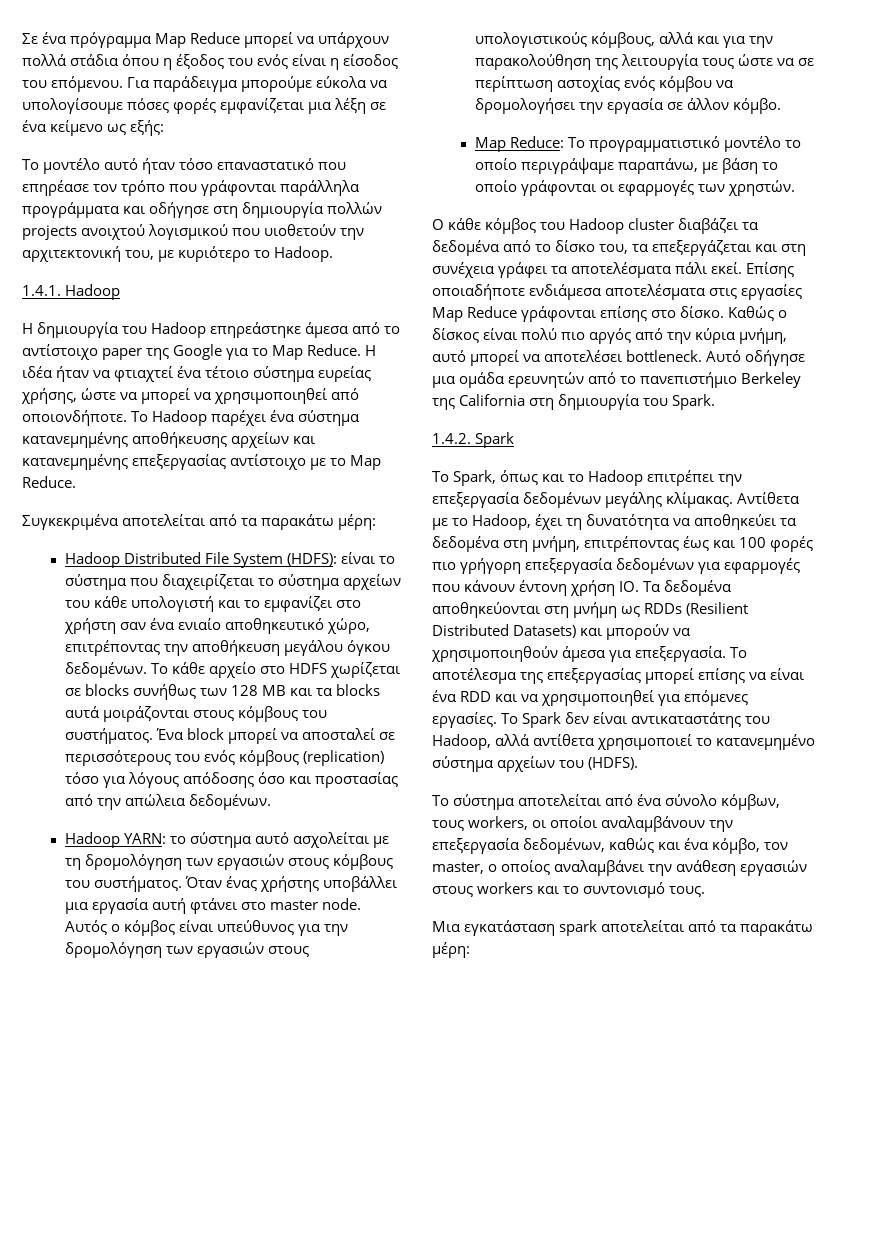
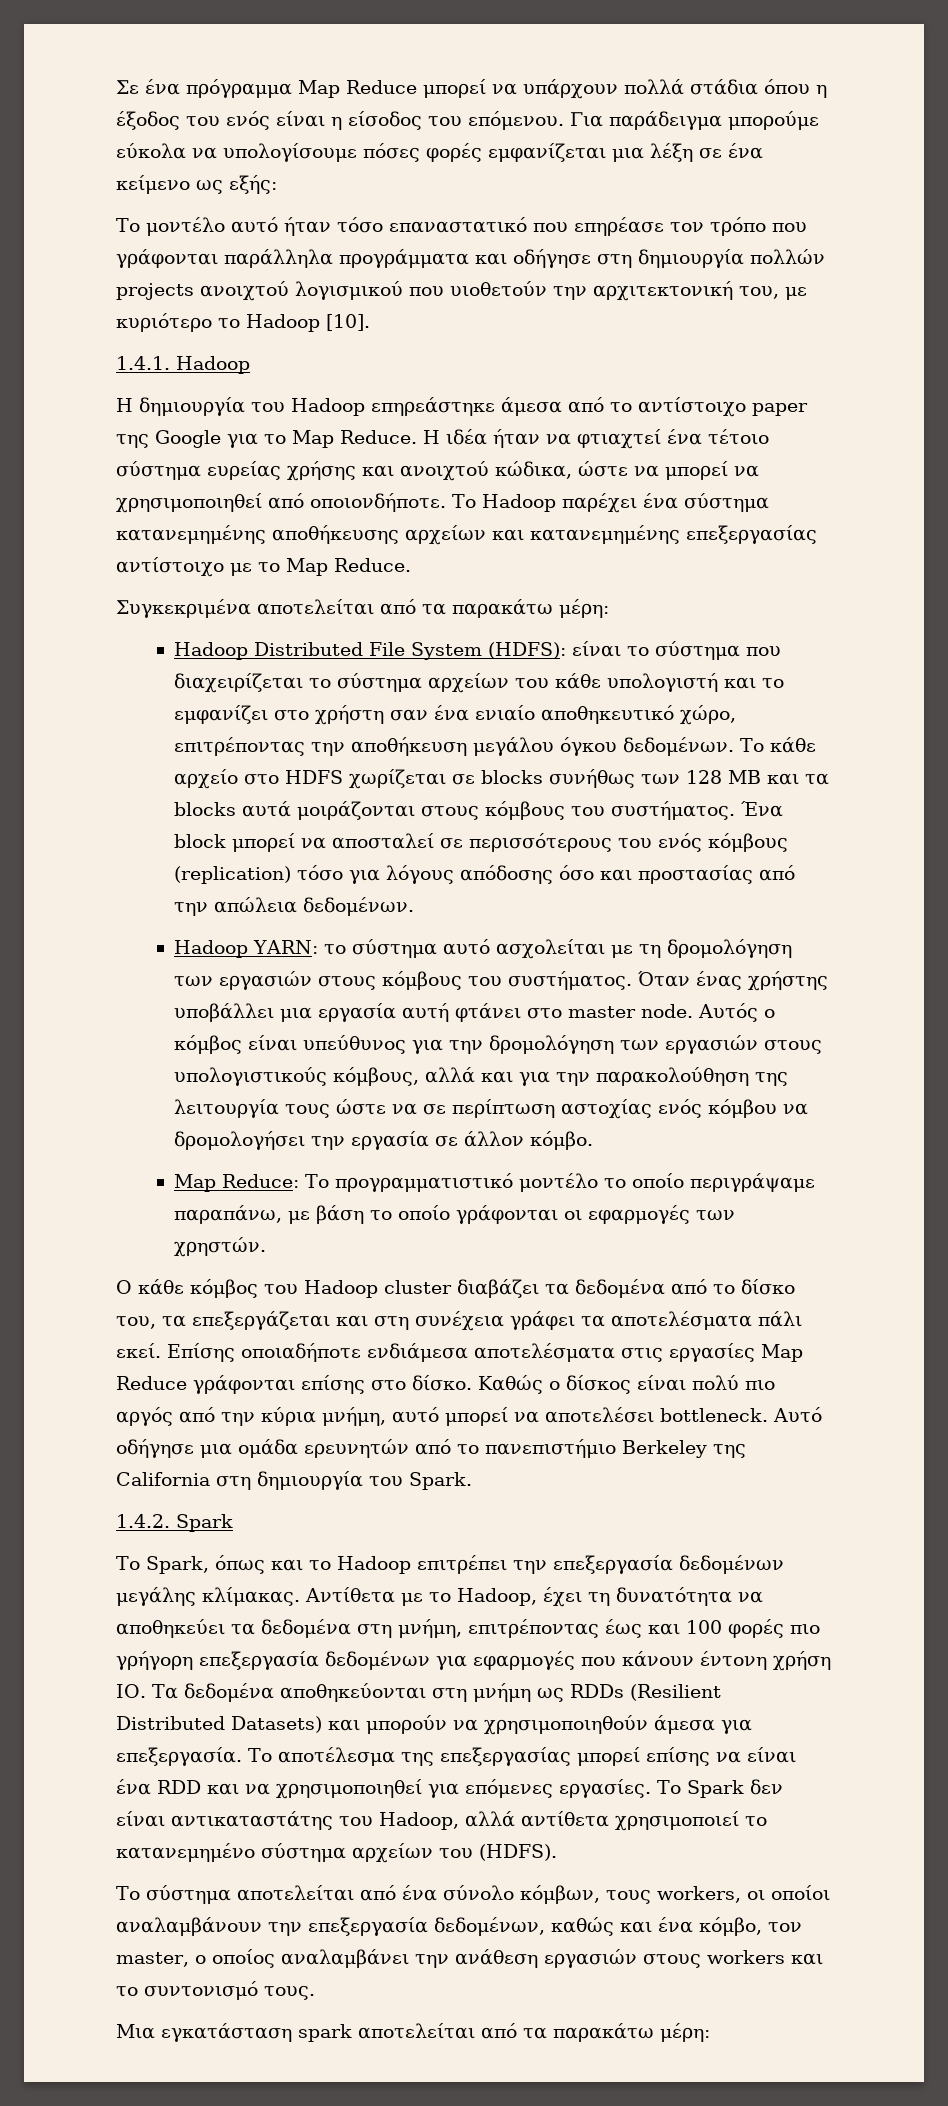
[274,246,334,262] Hadoop. -> [246,314,370,332] Hadoop [10].
[21,388,77,404] χρήσης, -> [287,461,572,481] χρήσης και ανοιχτού κώδικα,

